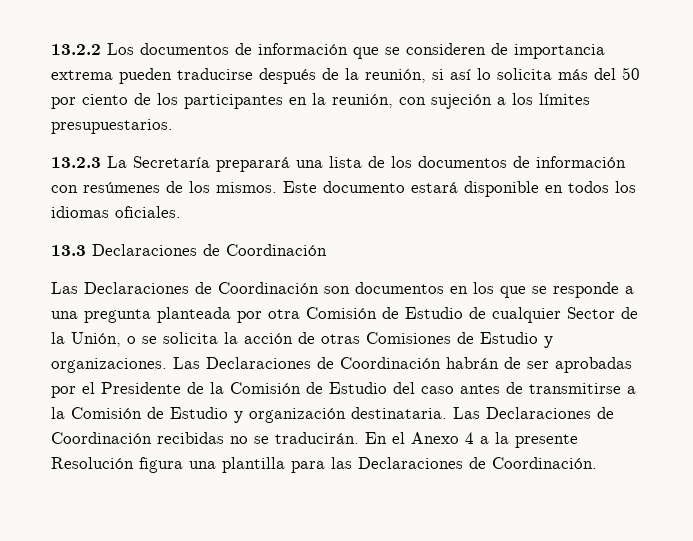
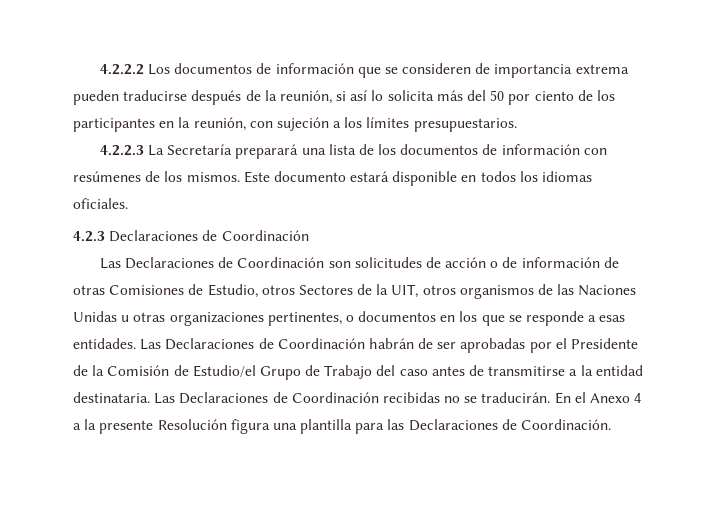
[51,44,101,55] 13.2.2 -> [99,64,144,75] 4.2.2.2
[51,157,101,168] 13.2.3 -> [99,145,144,156] 4.2.2.3
[51,245,86,256] 13.3 -> [73,231,105,242] 4.2.3
(350, 290) none -> [354,257,619,268] [73,284,637,299] [73,311,354,326] solicitudes de acción o de información de otras Comisiones de Estudio, otros Sectores de la UIT, otros organismos de las Naciones Unidas u otras organizaciones pertinentes, o
[51,307,638,323] [51,332,553,348] [51,358,167,373] una pregunta planteada por otra Comisión de Estudio de cualquier Sector de la Unión, o se solicita la acción de otras Comisiones de Estudio y organizaciones. -> [599,315,626,322] [73,338,136,349] esas entidades.
[329,382,387,394] Estudio -> [192,365,373,380] Estudio/el Grupo de Trabajo
[71,407,346,423] Comisión de Estudio y organización -> [595,365,643,376] entidad

